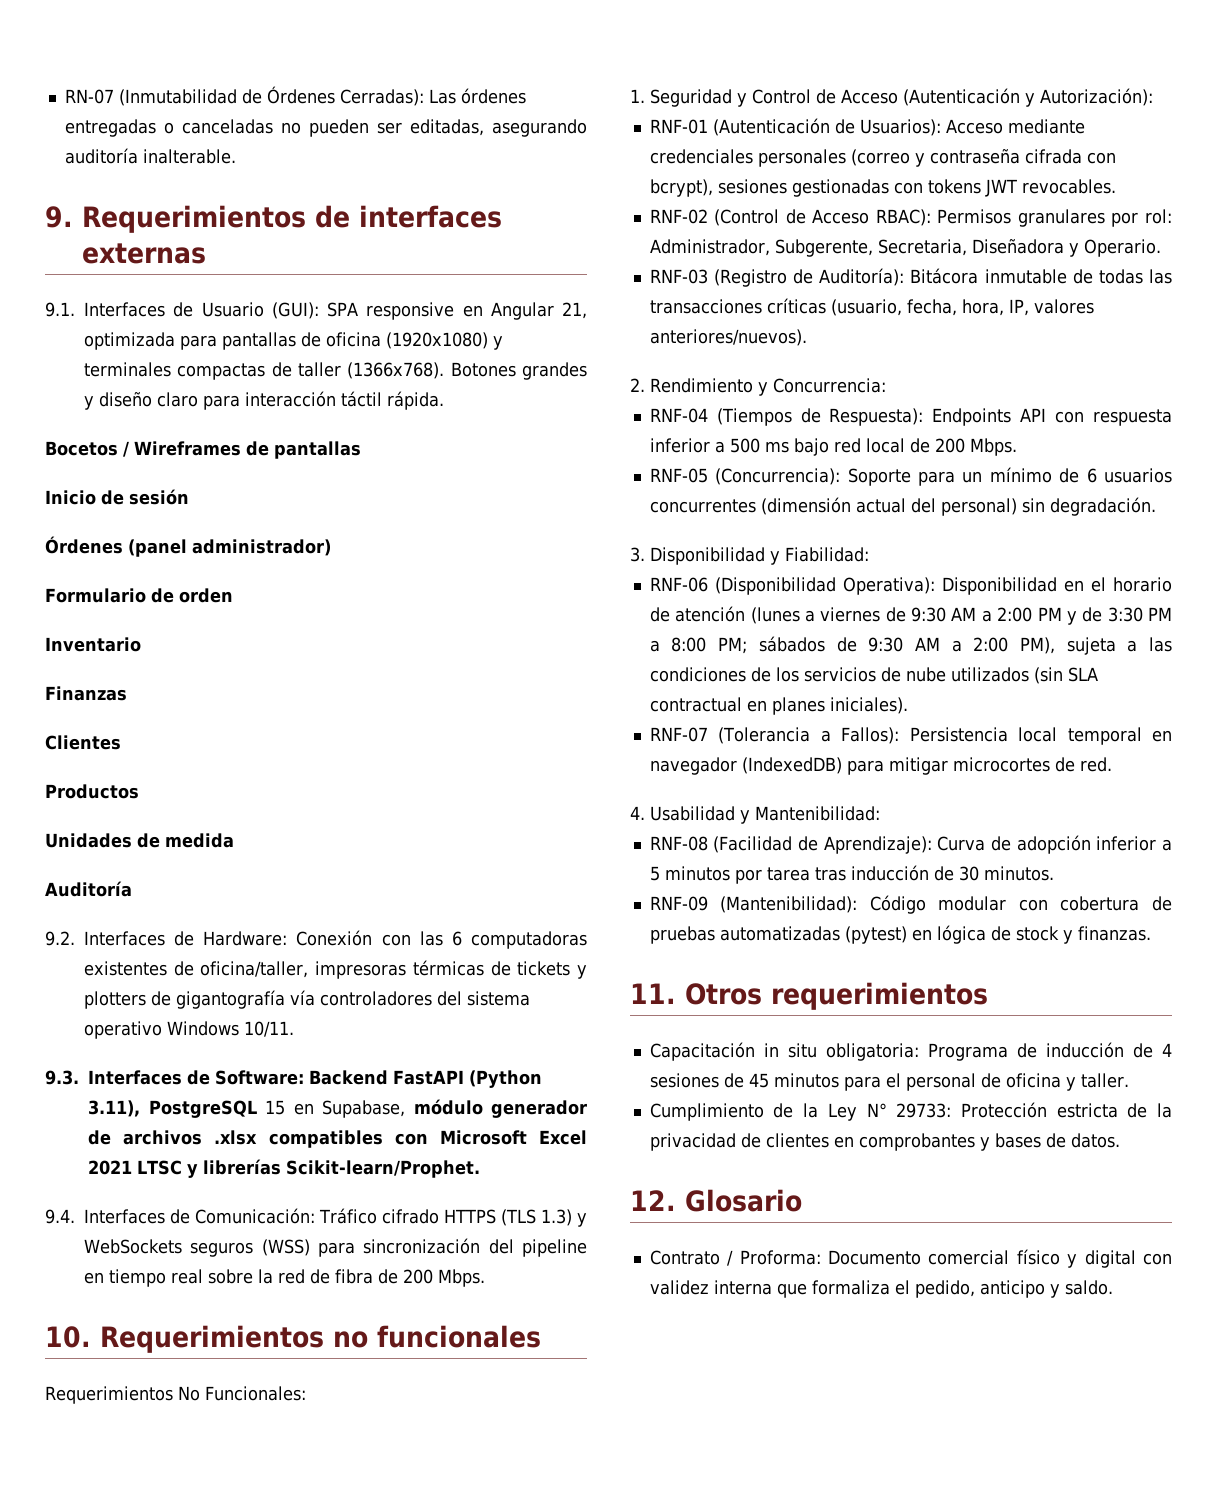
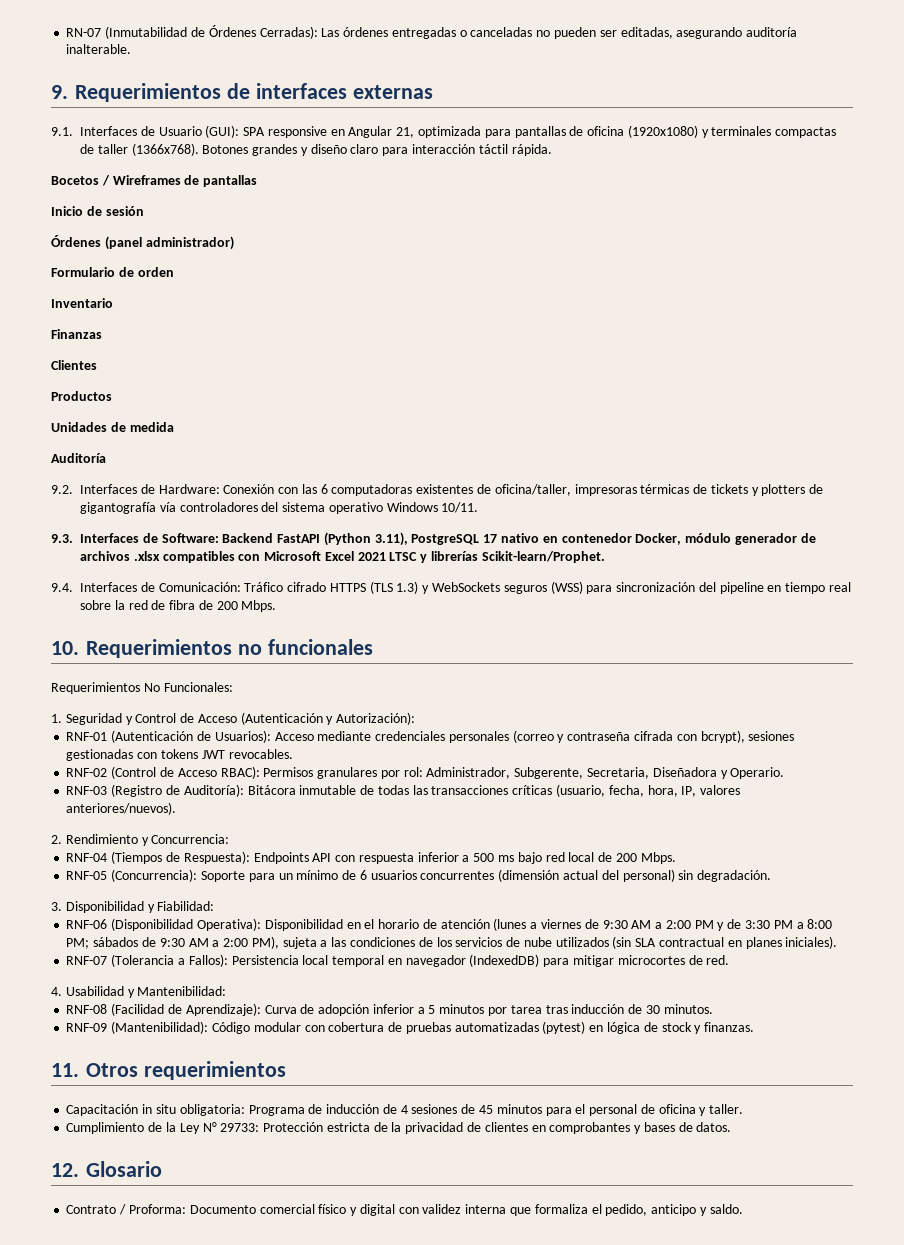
[265,1100,405,1118] 15 en Supabase, -> [483,533,682,545] 17 nativo en contenedor Docker,

